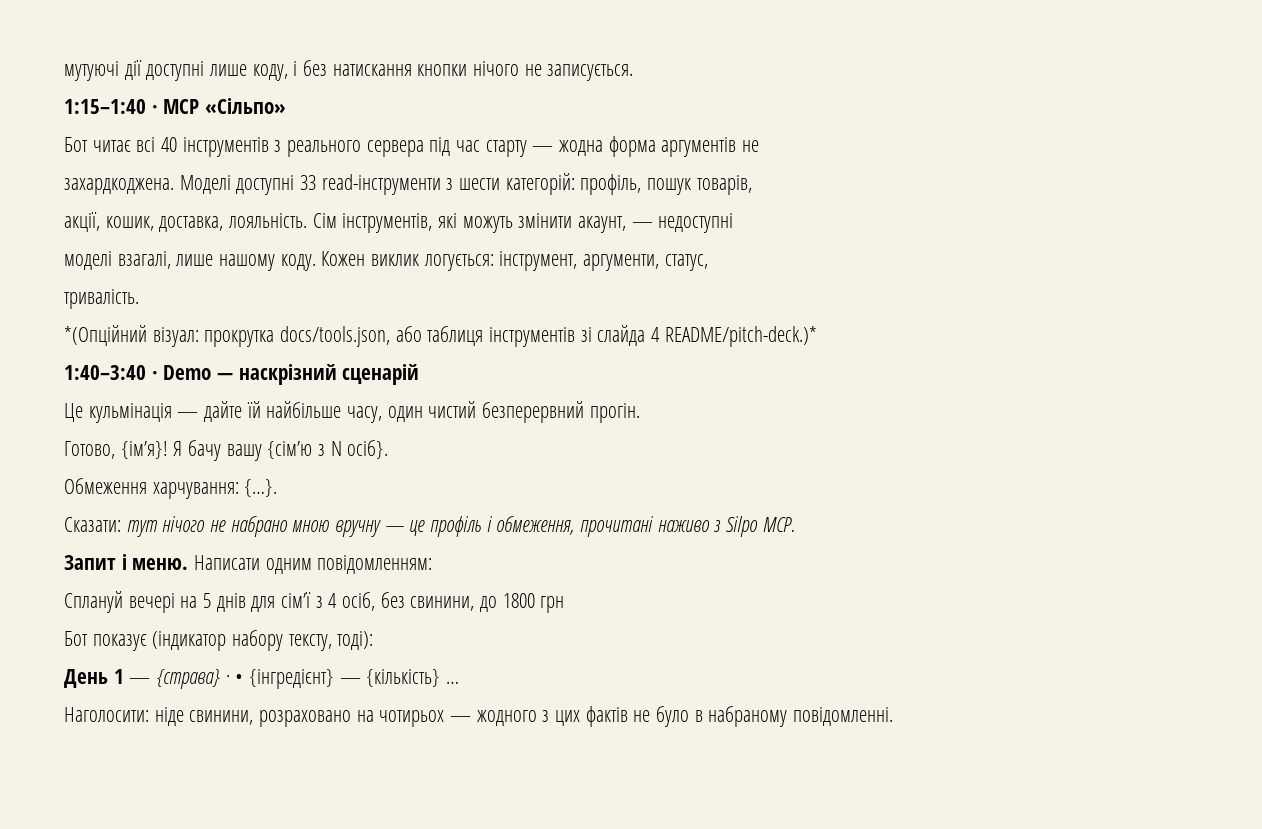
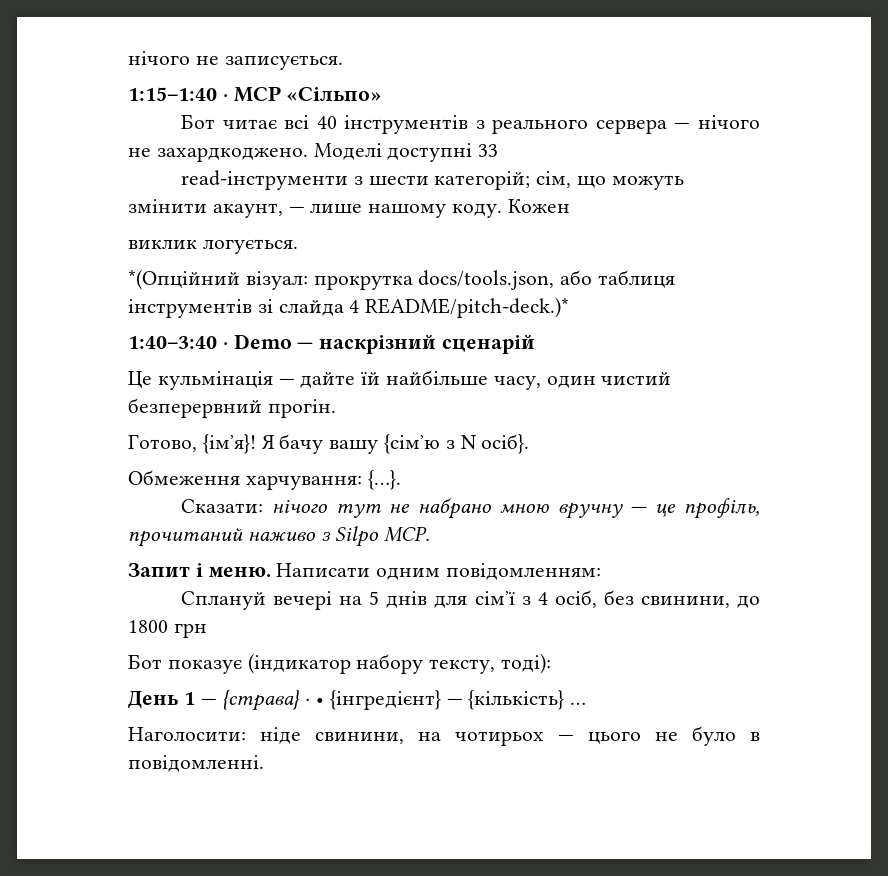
[64,60,468,81] мутуючі дії доступні лише коду, і без натискання кнопки -> (128, 58) none
[429,136,760,157] [64,178,174,195] під час старту — жодна форма аргументів не // захардкоджена. -> [674,115,761,129] [128,147,308,162] — нічого не захардкоджено.
(317, 182) none -> (499, 150) //
[505,173,752,195] [64,212,458,233] категорій: профіль, пошук товарів, // акції, кошик, доставка, лояльність. Сім інструментів, які -> [434,171,607,190] категорій; сім, що
[658,213,734,233] [64,251,171,270] недоступні // моделі взагалі, -> (305, 209) none
[371,251,708,271] [64,289,139,309] виклик логується: інструмент, аргументи, статус, // тривалість. -> [128,239,298,254] // виклик логується.
[126,516,206,537] тут нічого -> [271,500,381,518] нічого тут
[430,516,654,537] профіль і обмеження, прочитані -> [684,498,760,519] [128,528,243,547] профіль, прочитаний
[259,710,352,727] розраховано -> (404, 738) none
[476,706,628,727] жодного з цих фактів -> [588,731,641,744] цього
[708,706,788,727] набраному -> (760, 736) none

